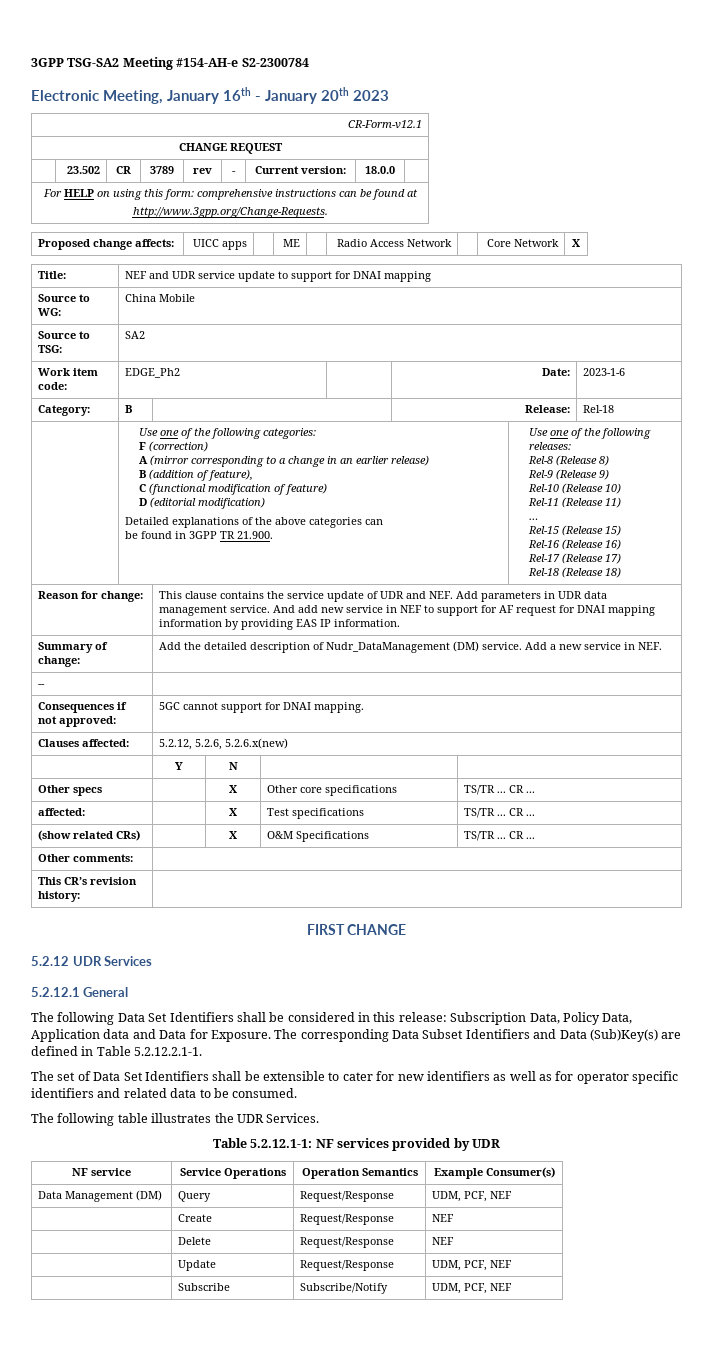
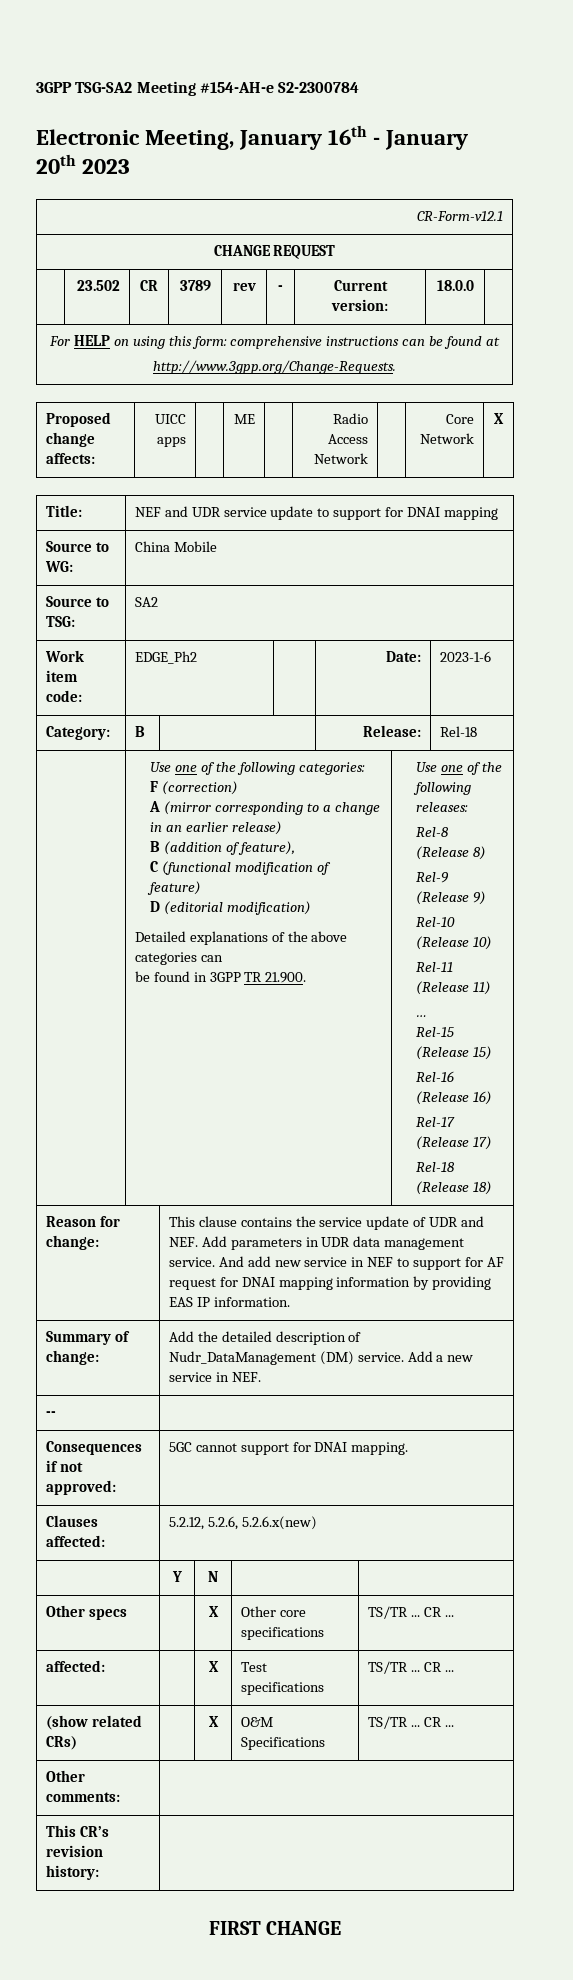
[31,956,153,966] [31,987,129,997] [31,1012,633,1025] [31,1029,682,1042] [31,1046,203,1056] [31,1071,679,1084] [31,1088,298,1098] [31,1113,320,1126] [212,1138,501,1151] [72,1168,131,1176] [179,1168,286,1179] [301,1168,418,1179] [433,1167,555,1179] [38,1190,163,1202] [178,1191,212,1202] [300,1191,395,1202] [432,1191,513,1202] [178,1214,213,1222] [300,1214,395,1225] [432,1214,455,1222] [178,1237,212,1245] [300,1237,395,1248] [432,1237,455,1245] [178,1260,217,1271] [300,1260,395,1271] [432,1260,513,1271] [178,1283,231,1291] [300,1283,389,1294] [432,1283,513,1294] // 5.2.12 UDR Services // 5.2.12.1 General // The following Data Set Identifiers shall be considered in this release: Subscription Data, Policy Data, Application data and Data for Exposure. The corresponding Data Subset Identifiers and Data (Sub)Key(s) are defined in Table 5.2.12.2.1-1. // The set of Data Set Identifiers shall be extensible to cater for new identifiers as well as for operator specific identifiers and related data to be consumed. // The following table illustrates the UDR Services. // Table 5.2.12.1-1: NF services provided by UDR // NF service | Service Operations | Operation Semantics | Example Consumer(s) // Data Management (DM) | Query | Request/Response | UDM, PCF, NEF // | Create | Request/Response | NEF // | Delete | Request/Response | NEF // | Update | Request/Response | UDM, PCF, NEF // | Subscribe | Subscribe/Notify | UDM, PCF, NEF -> (342, 1928) none

